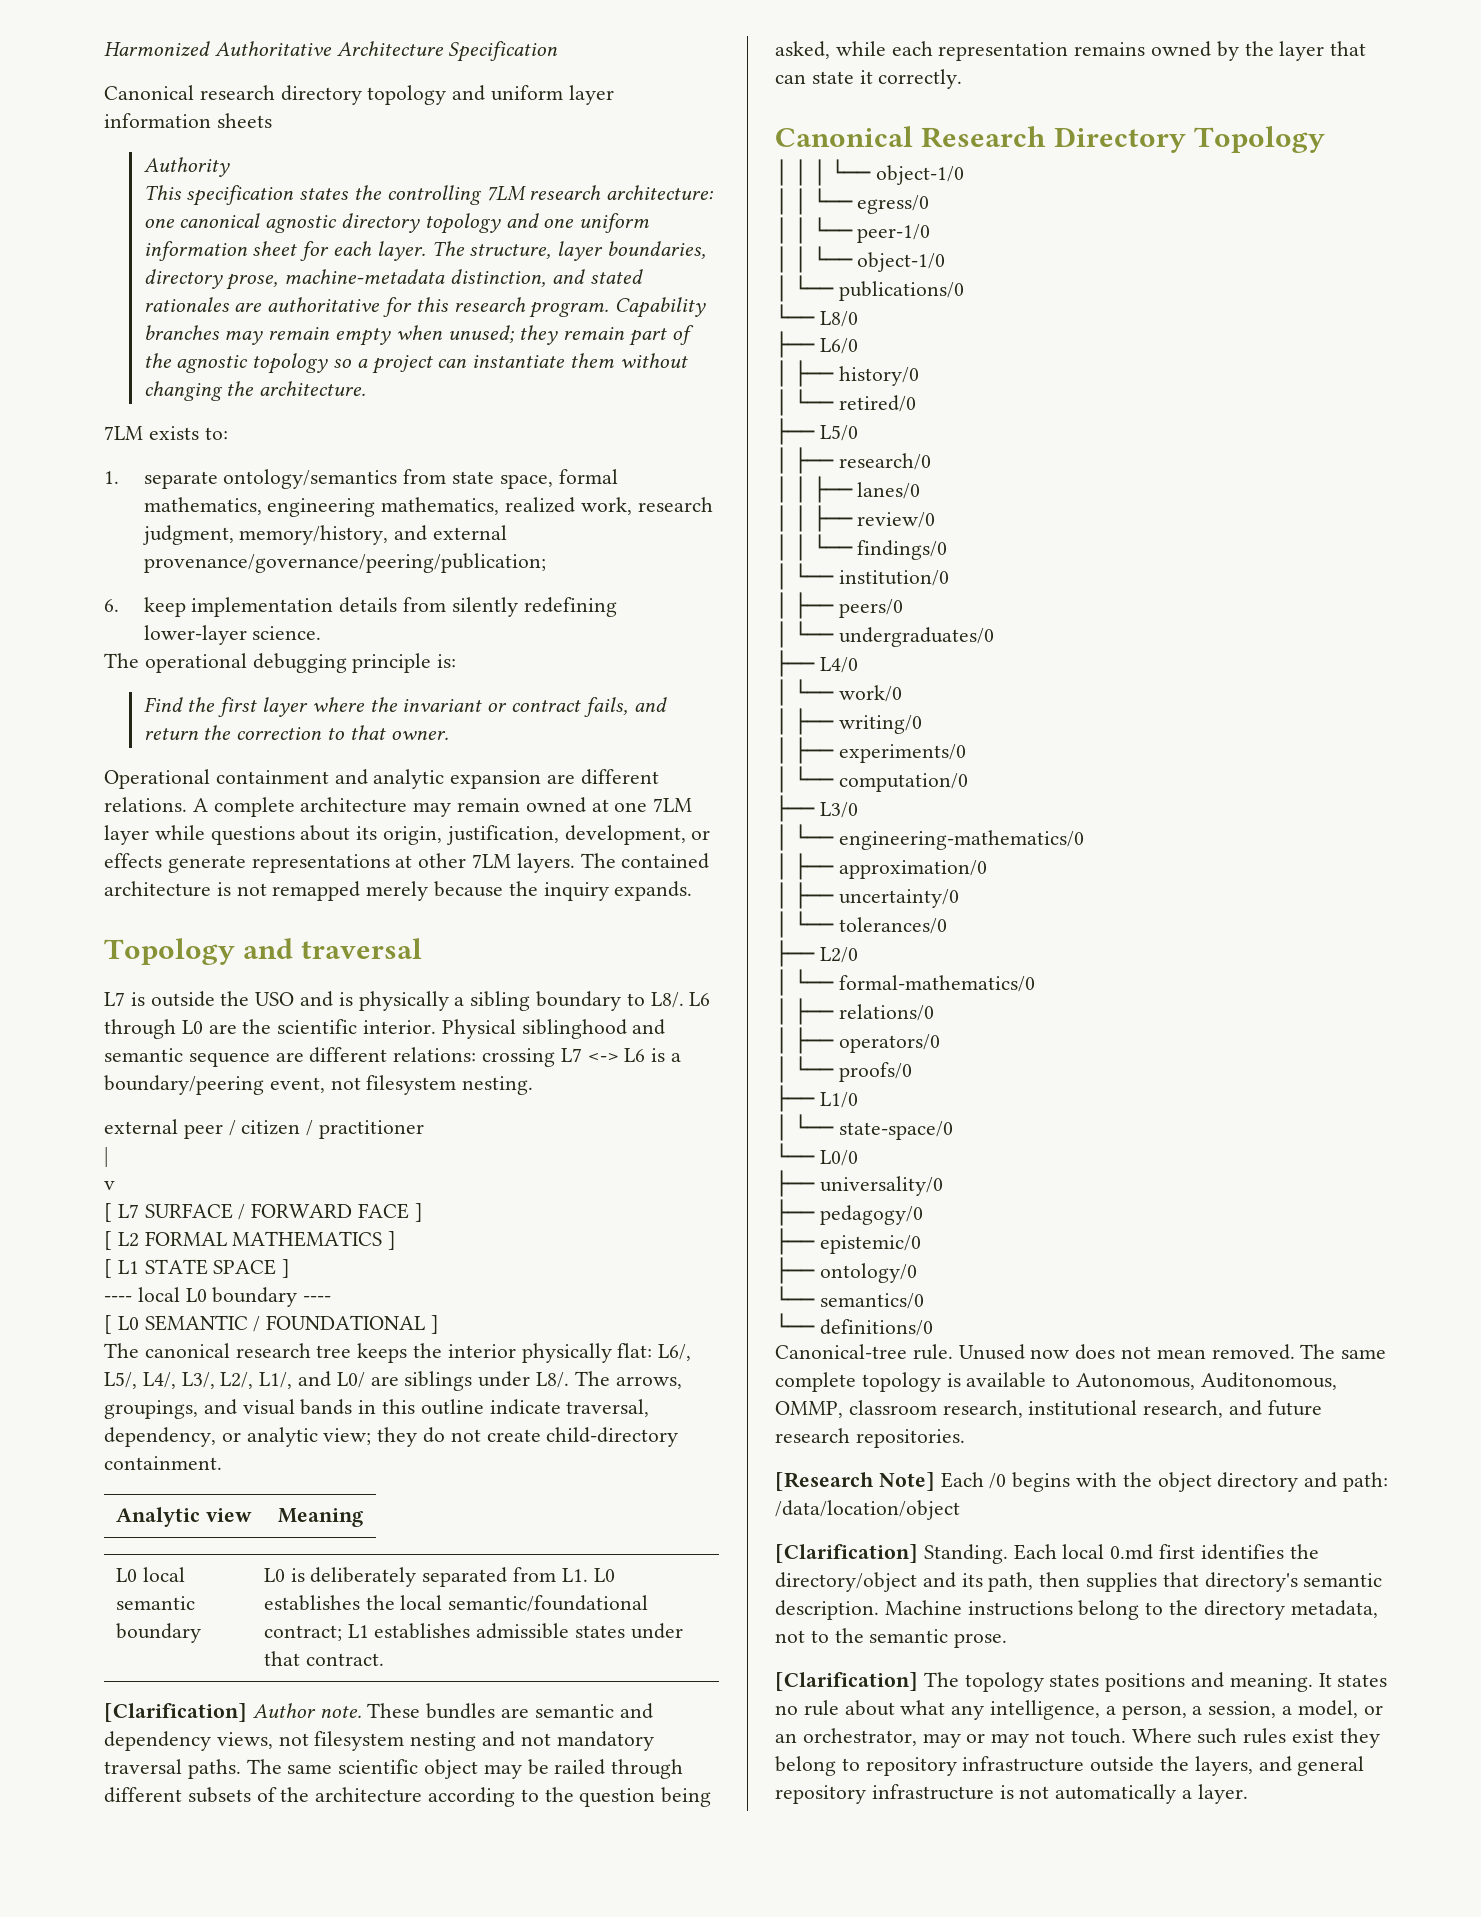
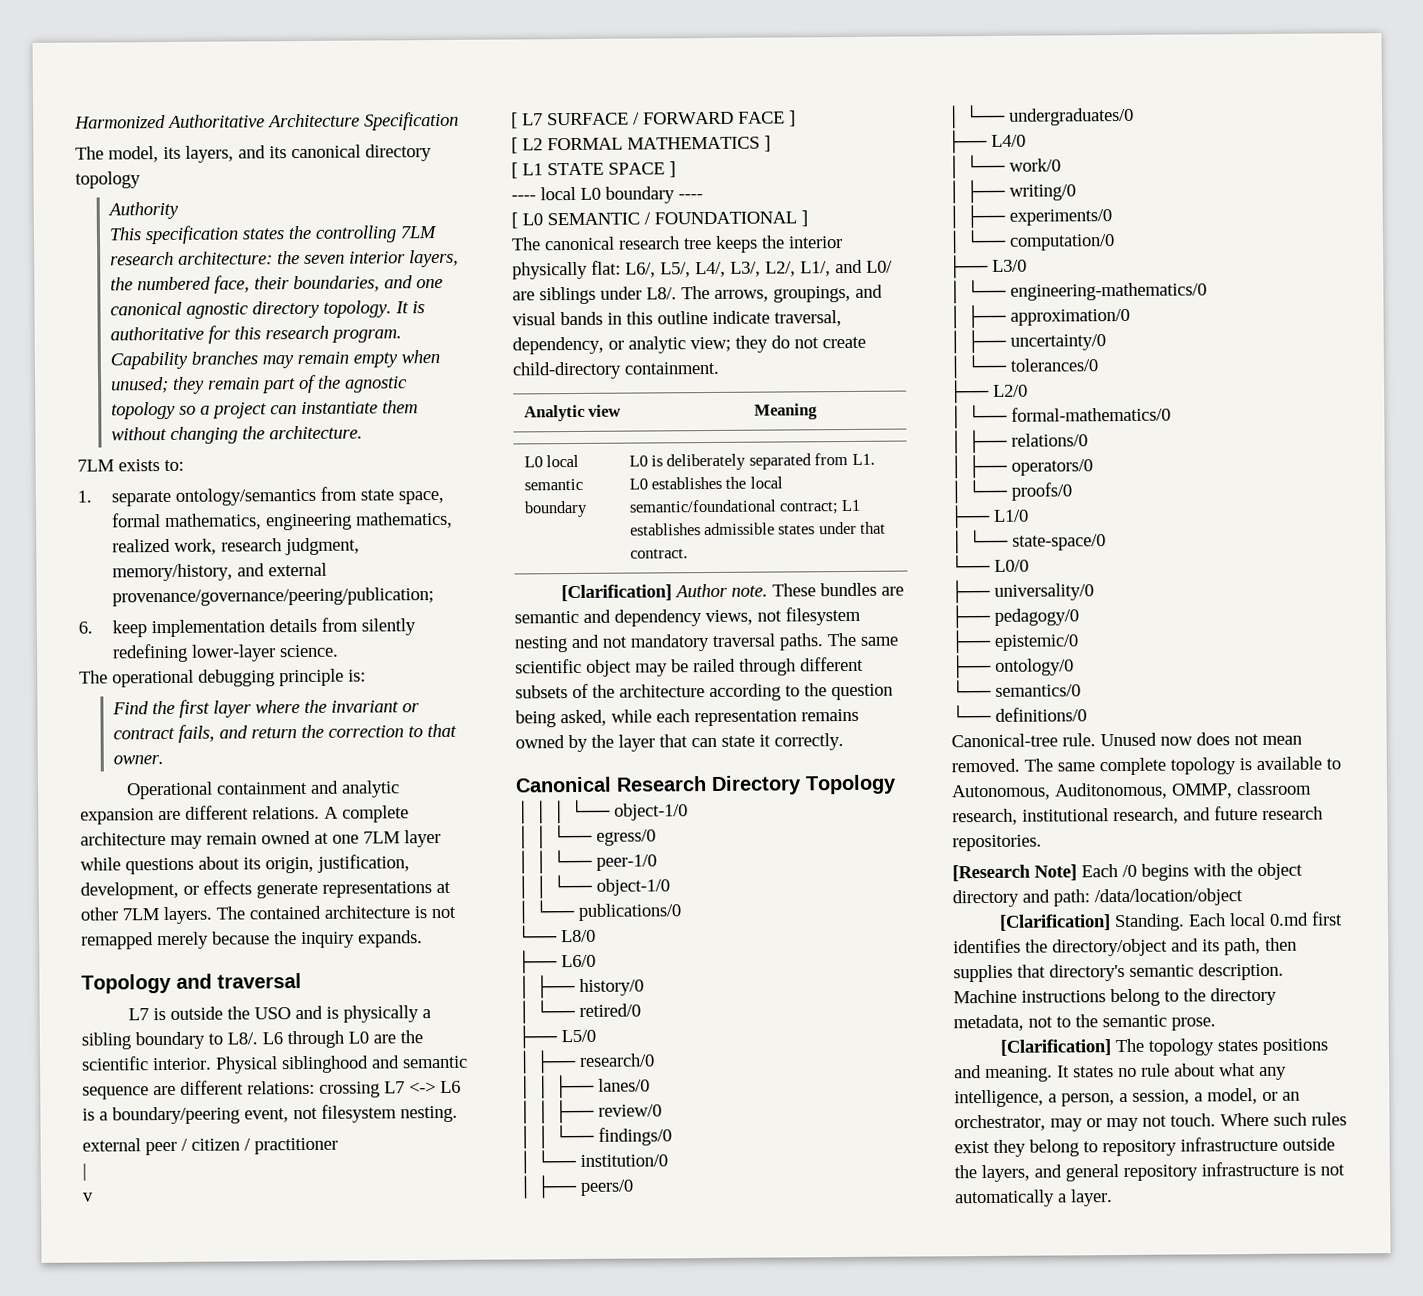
[104,85,614,105] [104,113,272,128] Canonical research directory topology and uniform layer information sheets -> [75,144,432,163] [75,171,141,189] The model, its layers, and its canonical directory topology
[143,213,650,234] [143,241,707,261] [143,269,643,290] [143,297,263,312] one canonical agnostic directory topology and one uniform information sheet for each layer. The structure, layer boundaries, directory prose, machine-metadata distinction, and stated rationales are -> [277,249,460,268] [110,275,444,294] [110,300,426,319] the seven interior layers, the numbered face, their boundaries, and one canonical agnostic directory topology. It is

